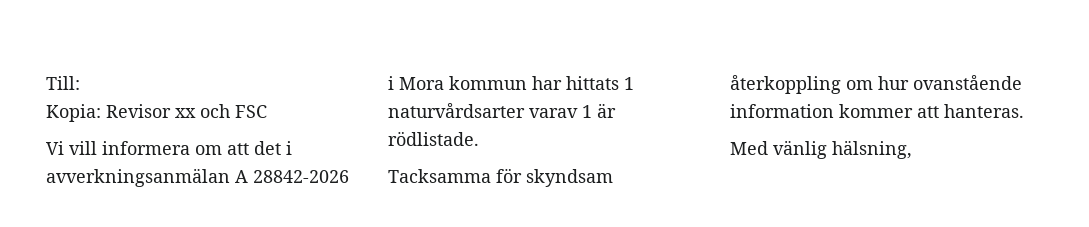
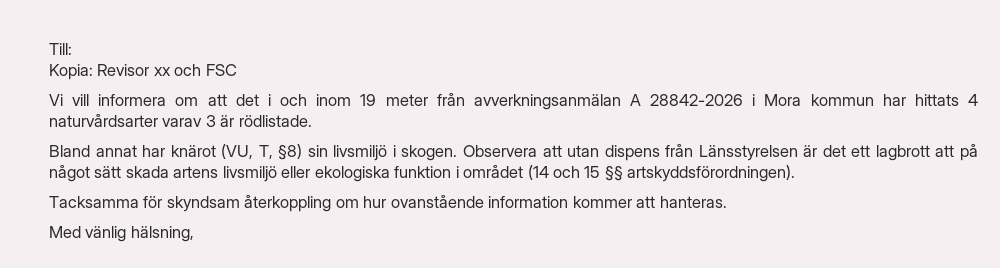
(292, 148) none -> [280,93,465,106] och inom 19 meter från
[624,77,634,90] 1 -> [967,94,978,106] 4
[582,105,592,118] 1 -> [205,115,216,127] 3
(479, 138) none -> [49,144,978,161] [49,165,796,182] // Bland annat har knärot (VU, T, §8) sin livsmiljö i skogen. Observera att utan dispens från Länsstyrelsen är det ett lagbrott att på något sätt skada artens livsmiljö eller ekologiska funktion i området (14 och 15 §§ artskyddsförordningen).

